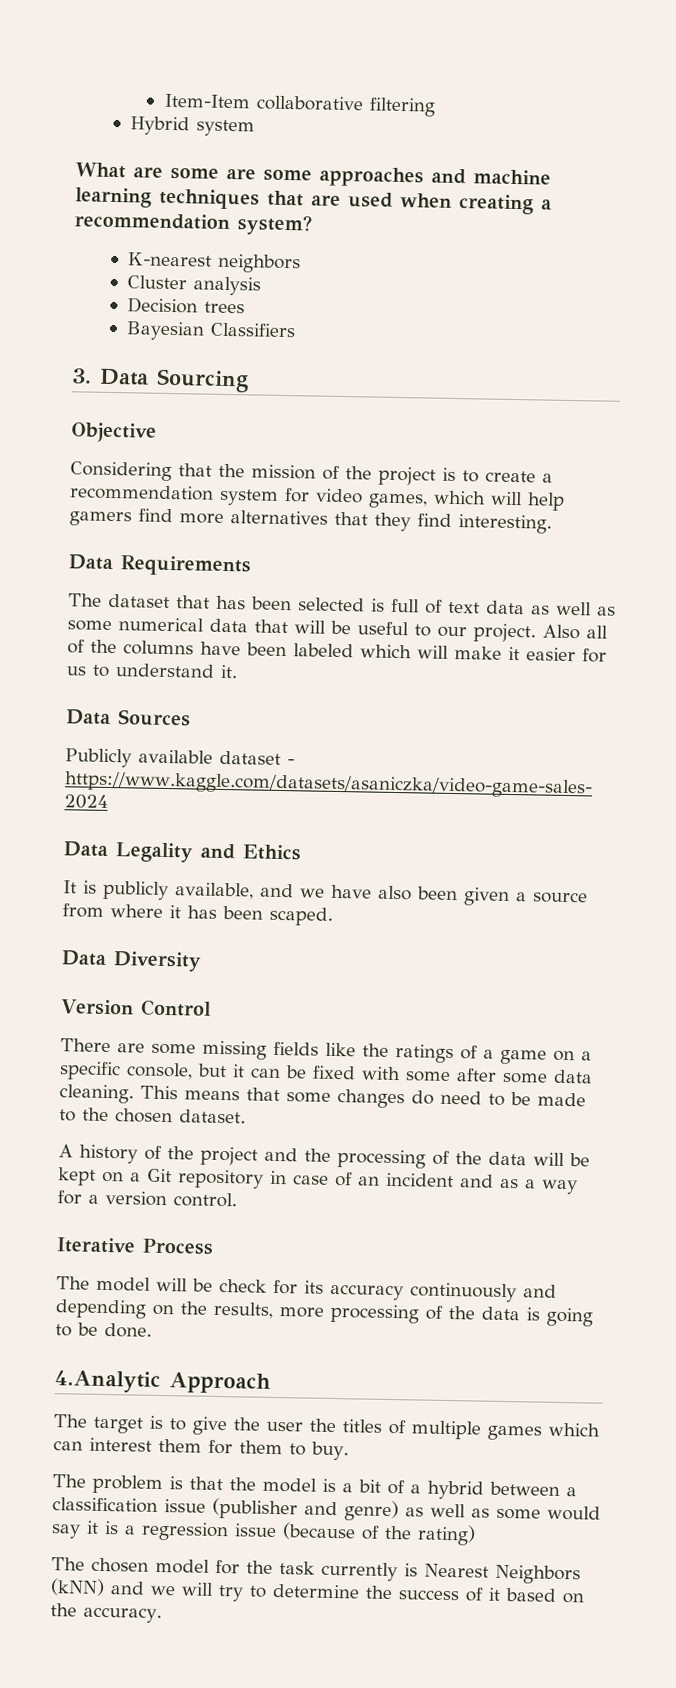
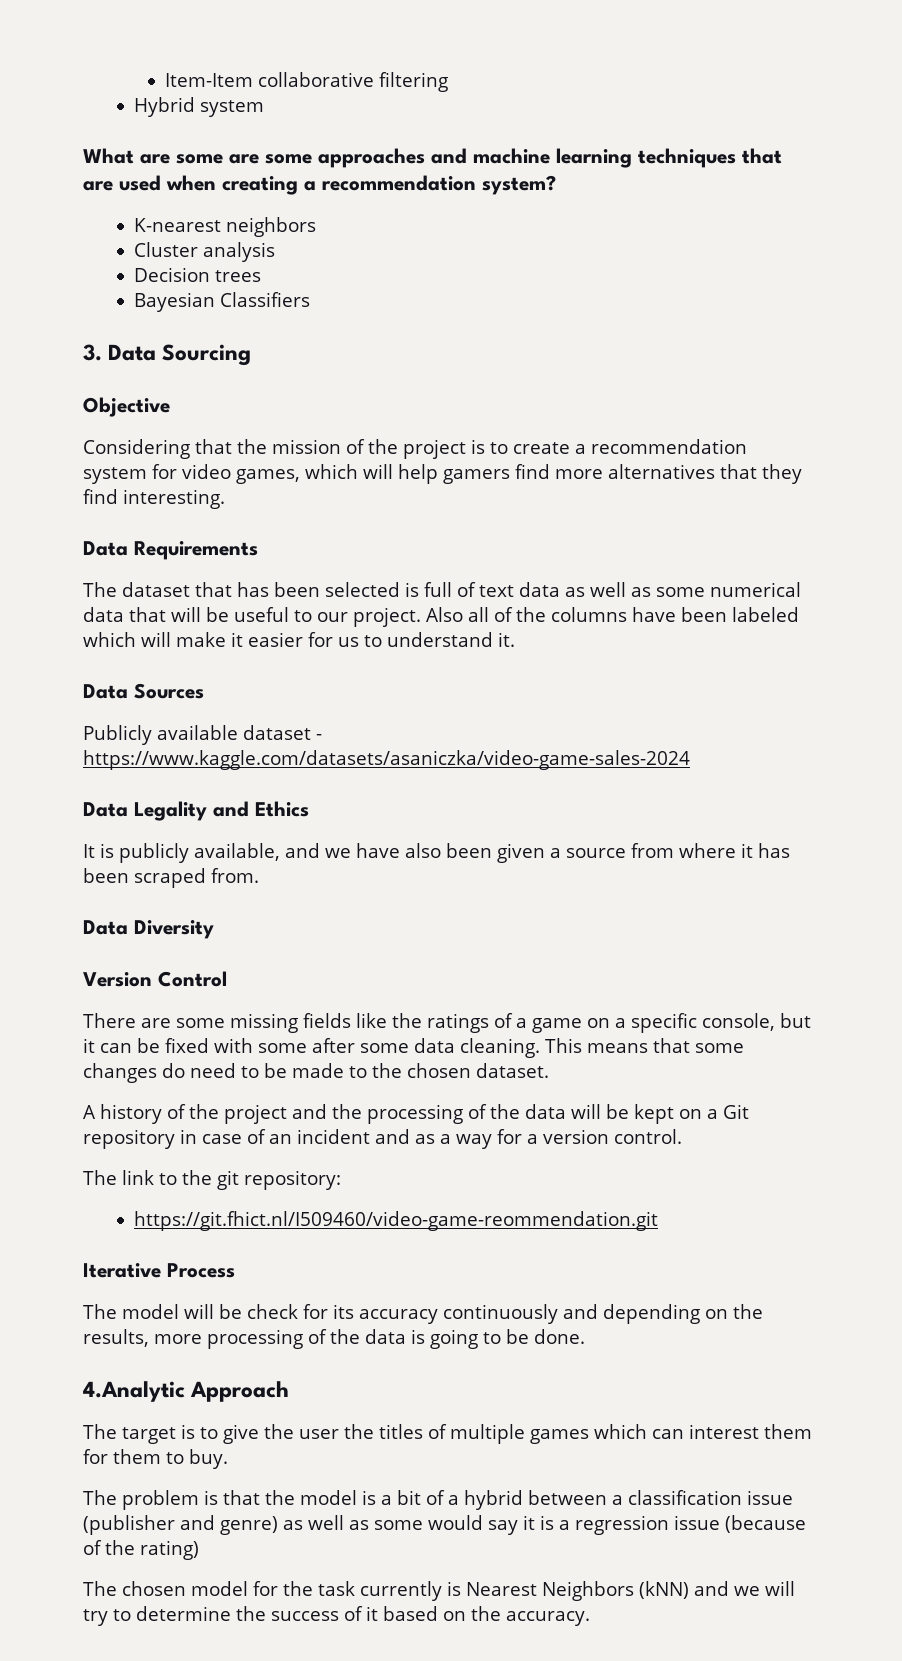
[269,906,333,926] scaped. -> [134,868,259,888] scraped from.
(237, 1200) none -> [83,1170,341,1190] [134,1211,659,1231] // The link to the git repository: // https://git.fhict.nl/I509460/video-game-reommendation.git

